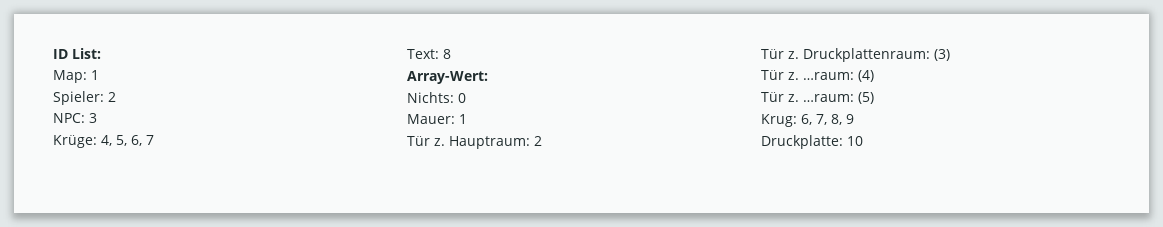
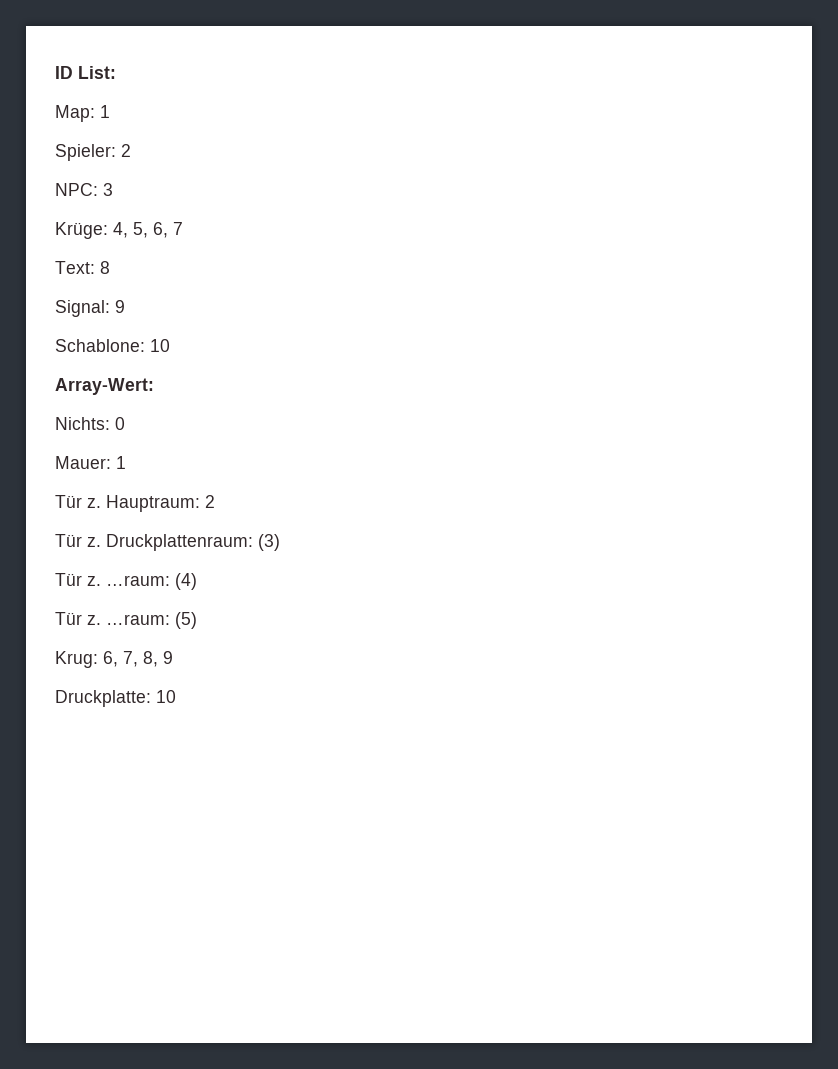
(451, 54) none -> [55,300,125,317] [55,339,170,352] // Signal: 9 // Schablone: 10

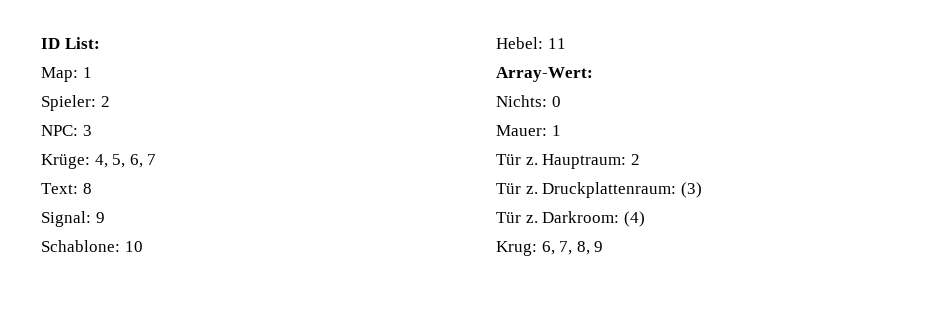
(170, 345) none -> [496,37,566,49] // Hebel: 11
[106,575,170,586] …raum: -> [542,211,620,223] Darkroom:
[55,612,197,629] // Tür z. …raum: (5) -> (645, 219) none
[55,690,176,707] // Druckplatte: 10 -> (604, 246) none

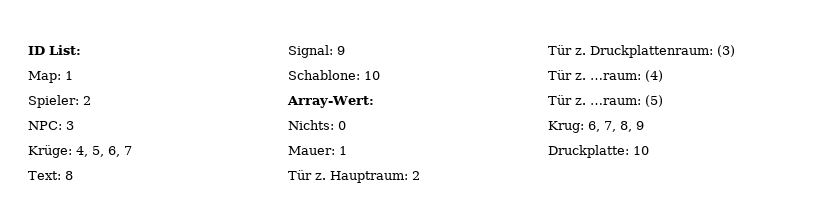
[496,37,566,49] // Hebel: 11 -> (380, 75) none
[542,211,620,223] Darkroom: -> [590,73,641,80] …raum:
(645, 219) none -> [548,95,663,107] // Tür z. …raum: (5)
(604, 246) none -> [548,145,649,158] // Druckplatte: 10

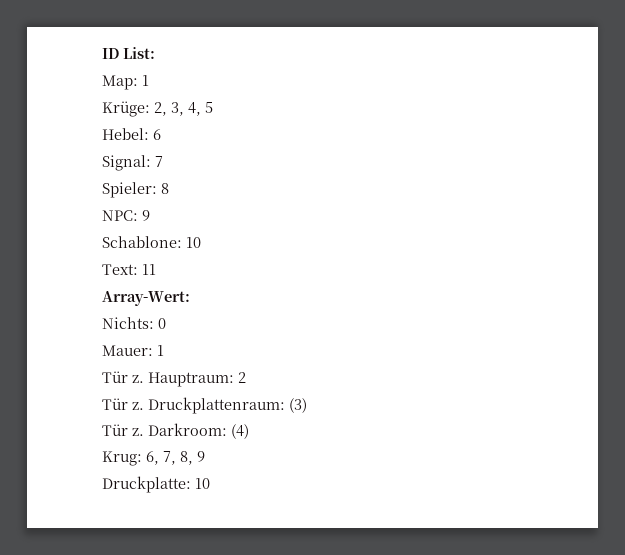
(73, 75) none -> [102,101,213,117] [102,128,161,140] [102,155,163,171] // Krüge: 2, 3, 4, 5 // Hebel: 6 // Signal: 7
[83,96,91,105] 2 -> [161,183,169,194] 8
[66,121,74,130] [28,145,132,158] [28,171,73,180] [288,45,333,58] 3 // Krüge: 4, 5, 6, 7 // Text: 8 // Signal: -> (138, 215) none
(380, 75) none -> [102,264,156,275] // Text: 11
[590,73,641,80] …raum: -> [148,423,227,436] Darkroom:
[548,95,663,107] // Tür z. …raum: (5) -> (249, 431) none

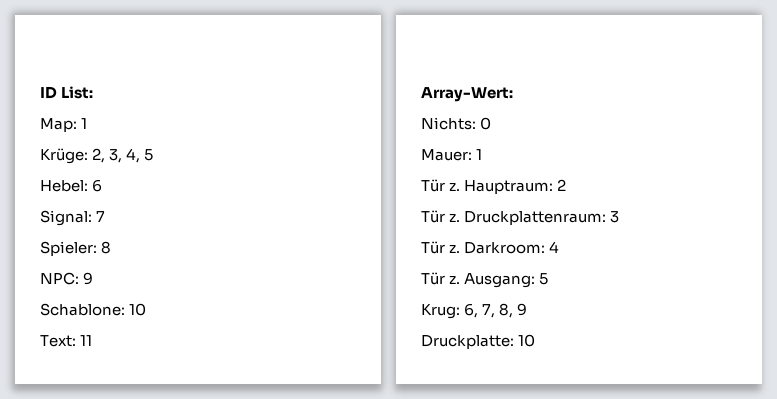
[289,398,307,413] (3) -> [610,211,620,223] 3
[231,424,249,439] (4) -> [549,241,560,253] [421,272,549,288] 4 // Tür z. Ausgang: 5

